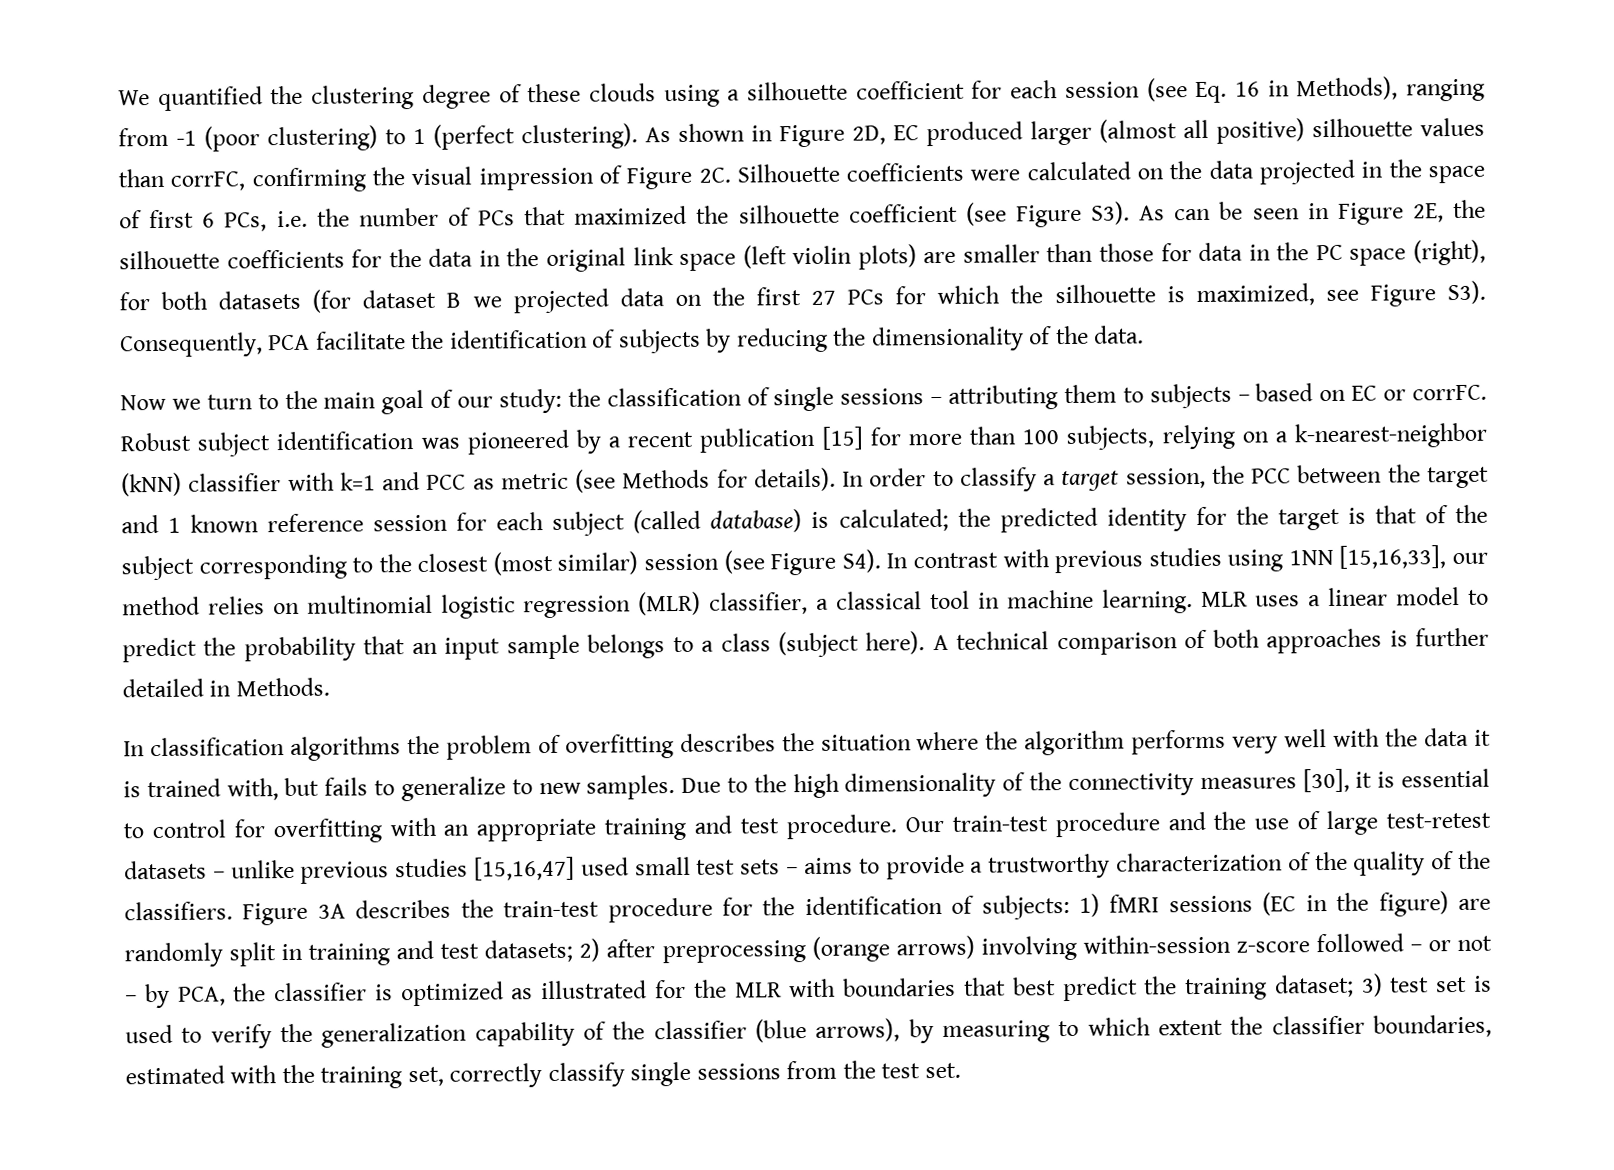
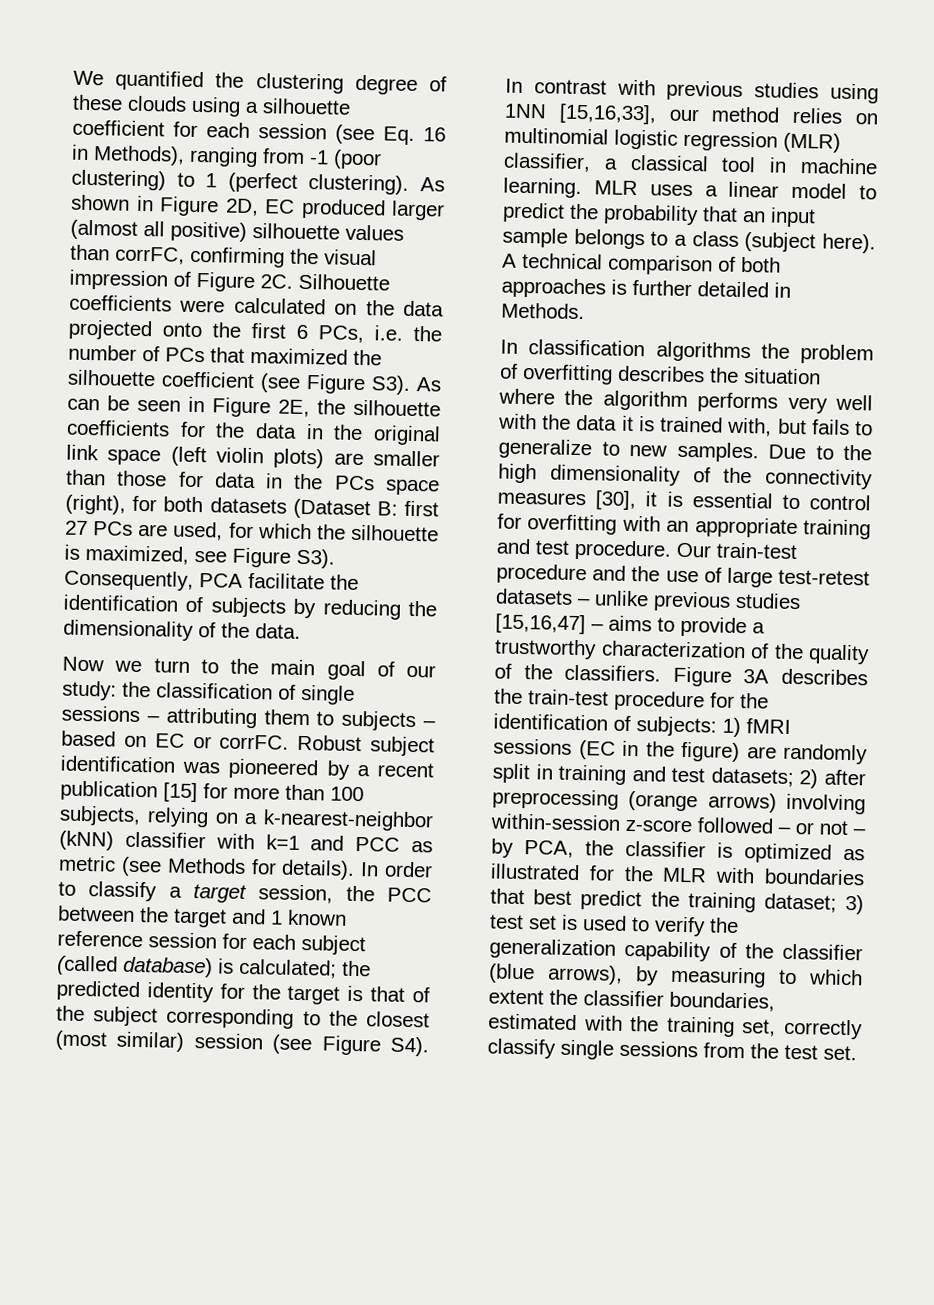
[1361,159,1485,184] [119,210,142,229] in the space of -> [162,322,242,338] onto the
[1315,244,1343,261] PC -> [333,475,375,491] PCs
[312,287,745,314] (for dataset B we projected data on the -> [292,498,398,520] (Dataset B:
(885, 297) none -> [138,521,224,541] are used,
[580,856,781,876] used small test sets -> (586, 624) none

